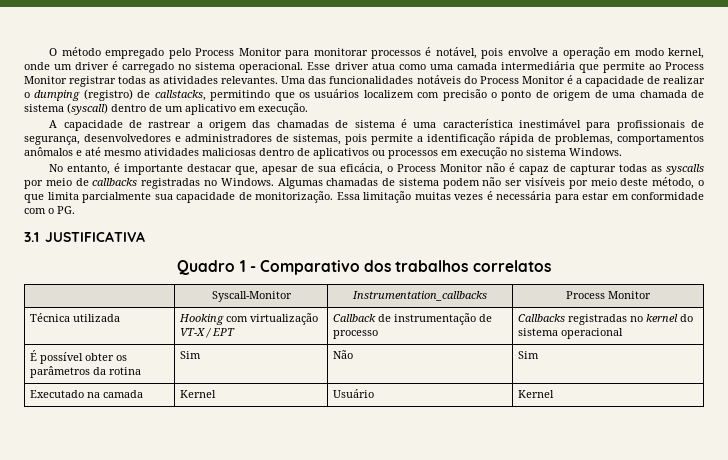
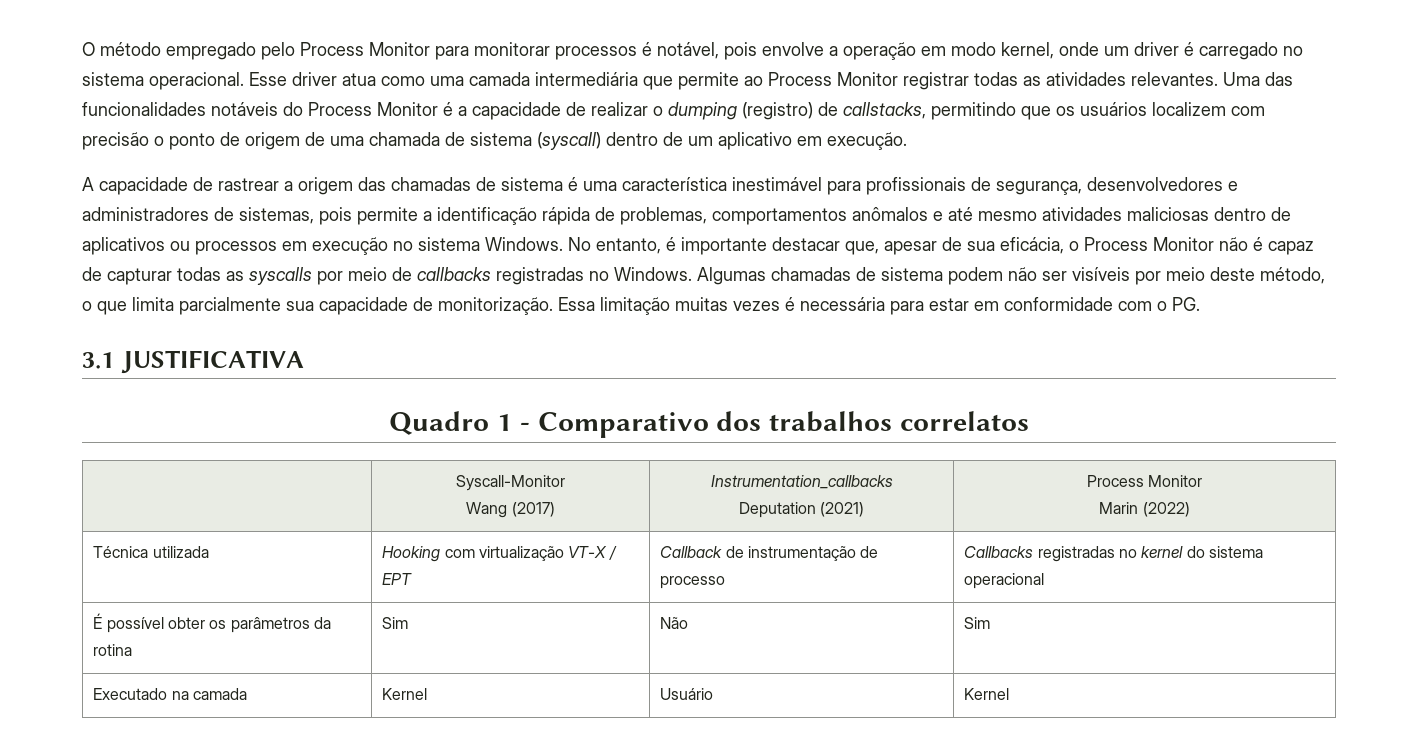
(622, 152) // -> (563, 244) none
(292, 296) none -> [466,502,555,518] // Wang (2017)
[566,291,651,299] | Process Monitor -> [738,502,865,518] [1086,475,1203,487] [1099,502,1190,517] // Deputation (2021) | Process Monitor // Marin (2022)

